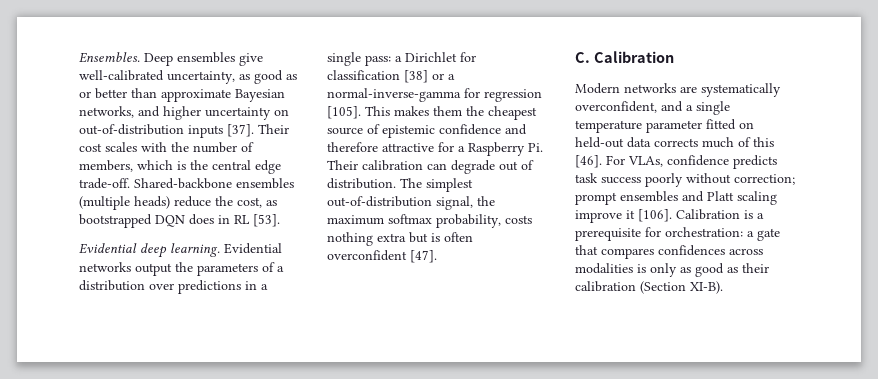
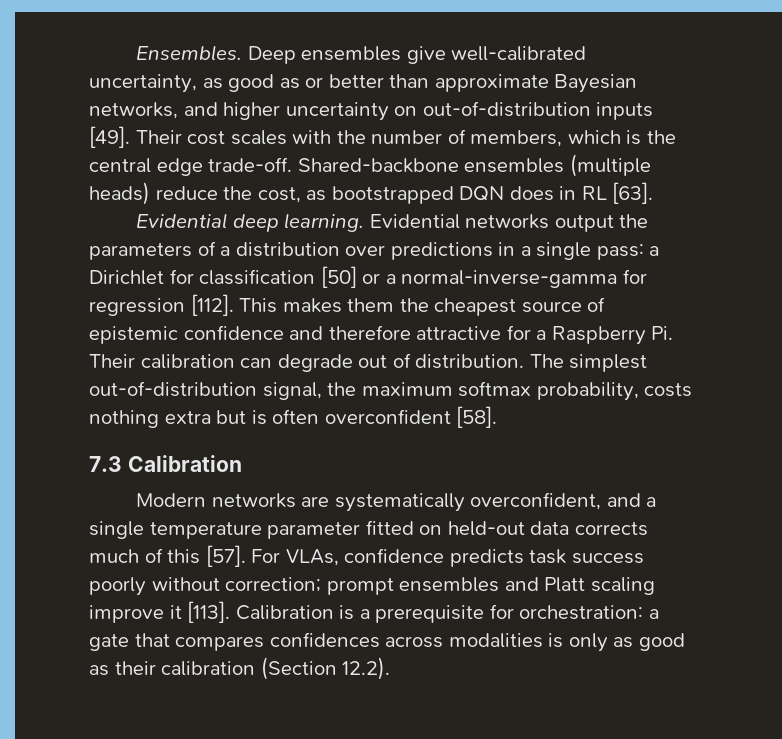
[227,124,254,137] [37]. -> [89,126,130,148] [49].
[253,214,280,227] [53]. -> [612,182,654,204] [63].
[404,70,428,83] [38] -> [320,266,357,288] [50]
[327,106,361,119] [105]. -> [190,294,234,316] [112].
[410,250,437,263] [575,52,590,63] [47]. // C. -> [456,406,498,428] [89,456,122,472] [58]. // 7.3
[575,155,602,168] [46]. -> [205,545,246,567] [57].
[638,209,672,222] [106]. -> [187,601,231,623] [113].
[690,281,723,294] XI-B). -> [342,657,391,680] 12.2).

